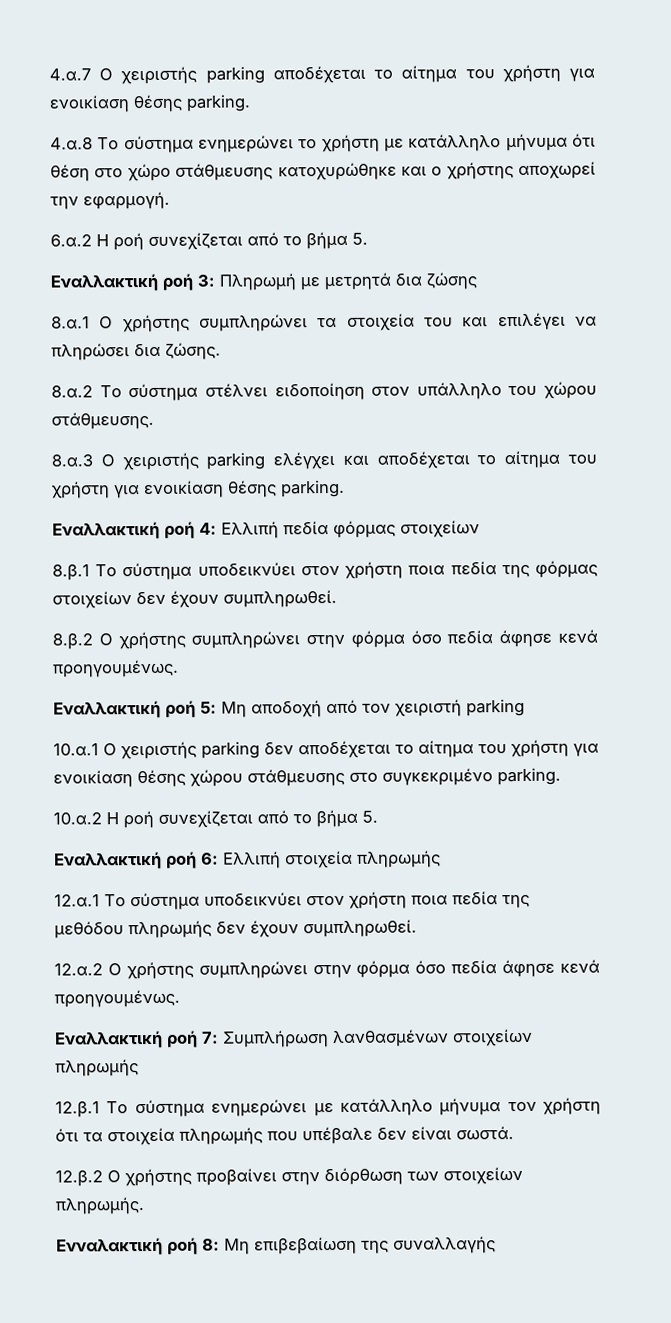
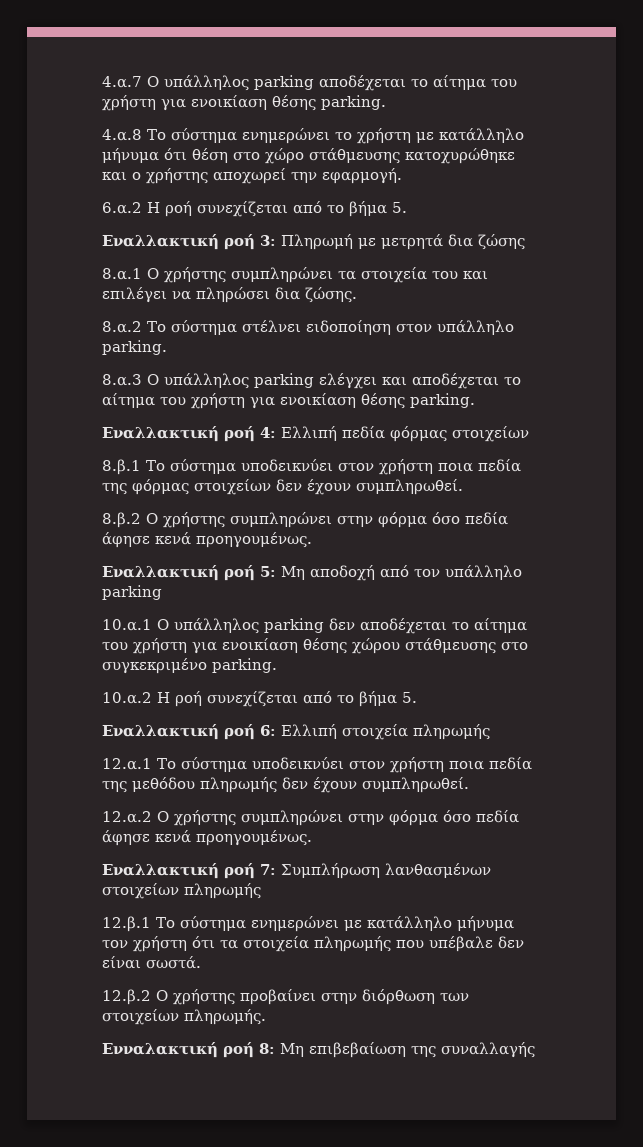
[121,66,198,85] χειριστής -> [164,75,249,91] υπάλληλος
[508,381,597,399] [51,411,154,430] του χώρου στάθμευσης. -> [102,340,167,355] parking.
[122,452,199,471] χειριστής -> [164,373,249,389] υπάλληλος
[395,699,462,717] χειριστή -> [445,565,522,580] υπάλληλο
[121,741,197,760] χειριστής -> [174,618,259,634] υπάλληλος

